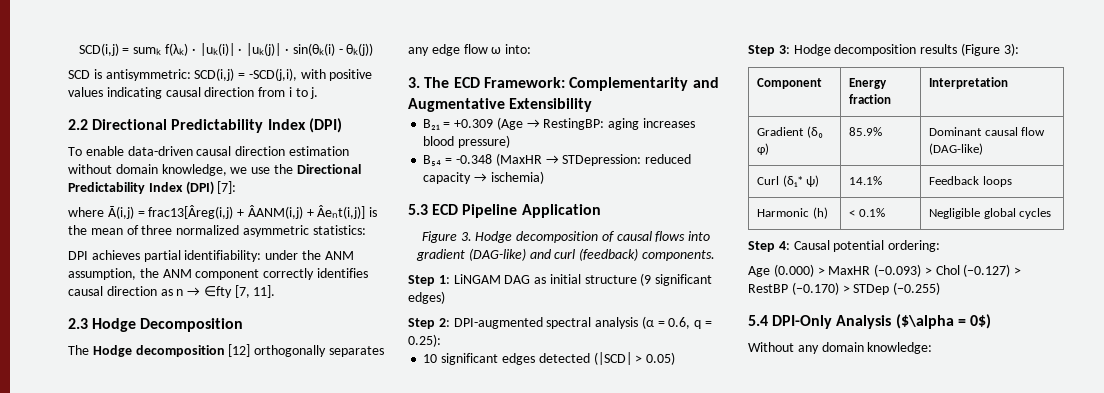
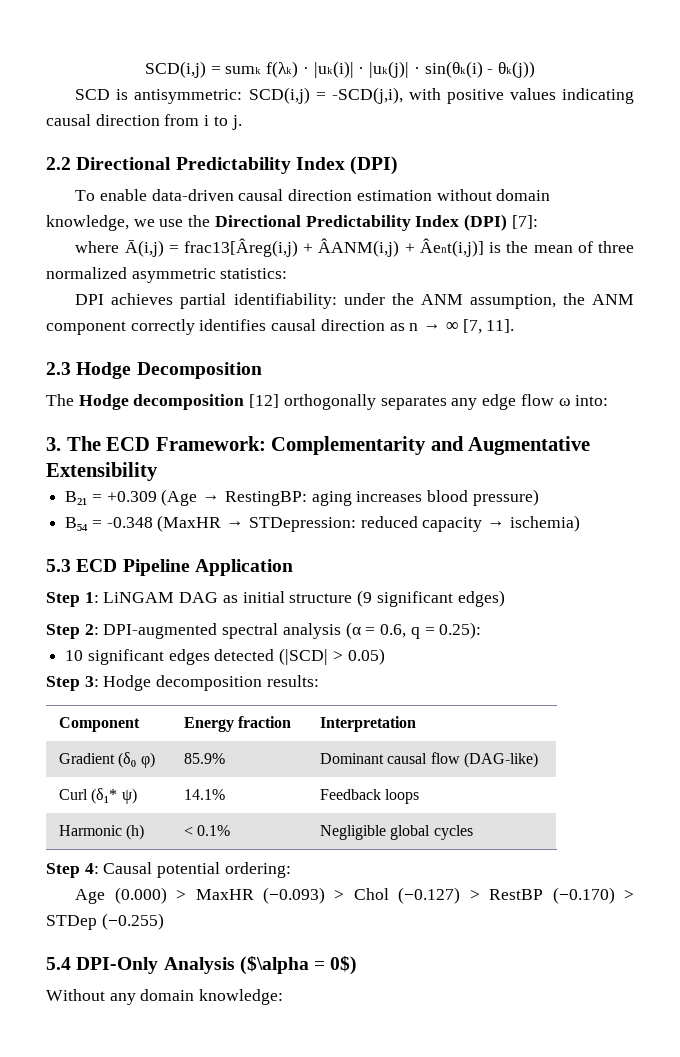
[203,286,232,298] ∈fty -> [445,322,458,331] ∞
[421,231,711,243] [416,248,715,261] // Figure 3. Hodge decomposition of causal flows into gradient (DAG-like) and curl (feedback) components. -> (293, 567) none
[920,43,1019,56] results (Figure 3): -> [266,675,319,687] results:

